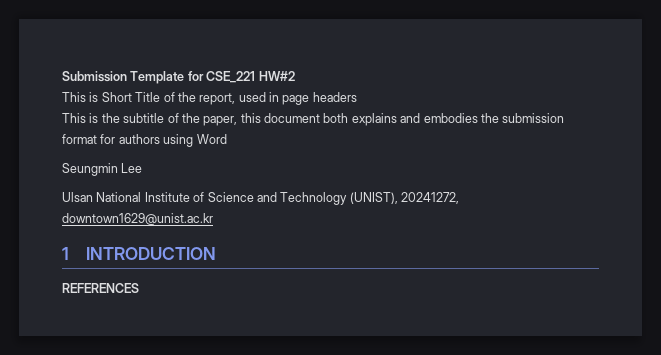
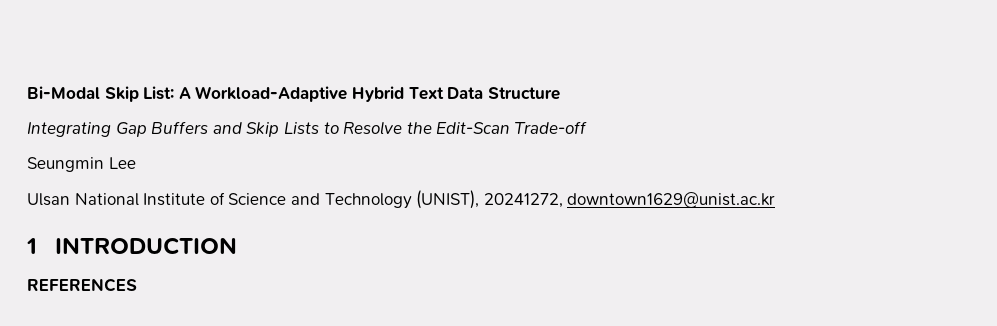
[62,71,295,84] [62,92,357,105] [62,113,565,126] [62,134,227,147] Submission Template for CSE_221 HW#2 // This is Short Title of the report, used in page headers // This is the subtitle of the paper, this document both explains and embodies the submission format for authors using Word -> [27,86,560,102] [27,121,587,137] Bi-Modal Skip List: A Workload-Adaptive Hybrid Text Data Structure // Integrating Gap Buffers and Skip Lists to Resolve the Edit-Scan Trade-off

